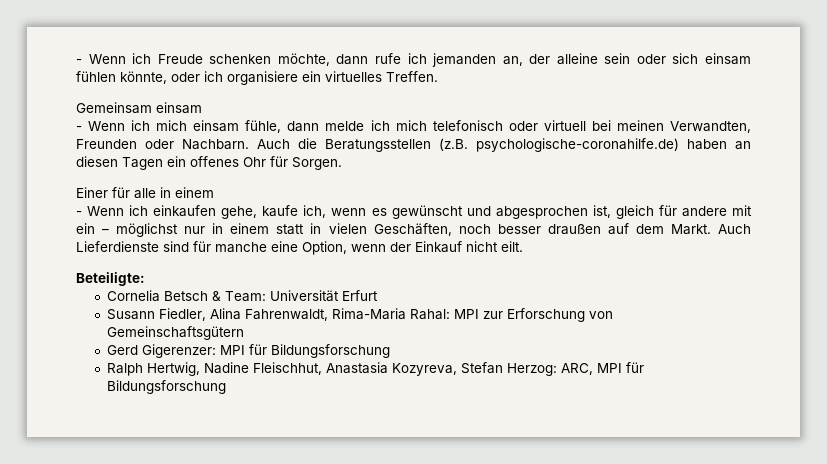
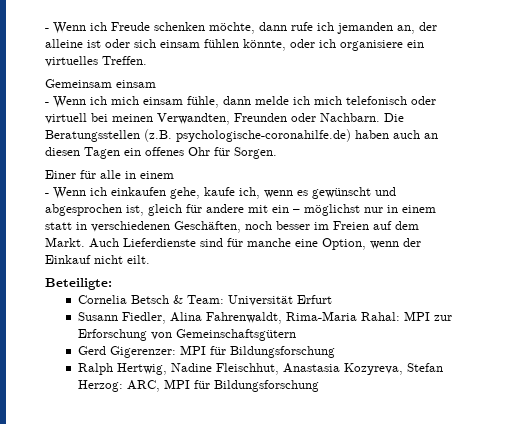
[604,53,631,64] sein -> [87,40,101,48] ist
[257,138,317,149] Auch die -> [384,113,404,122] Die
(727, 144) none -> [393,130,420,139] auch
[328,223,367,234] vielen -> [91,221,170,232] verschiedenen
[547,224,601,235] draußen -> [314,221,369,230] im Freien

